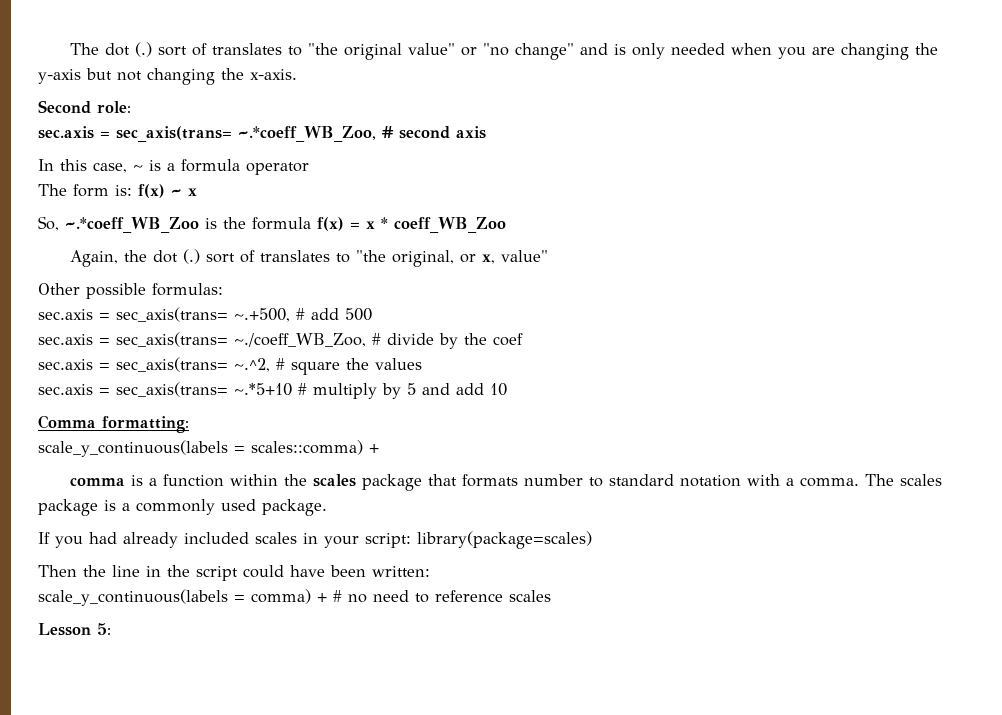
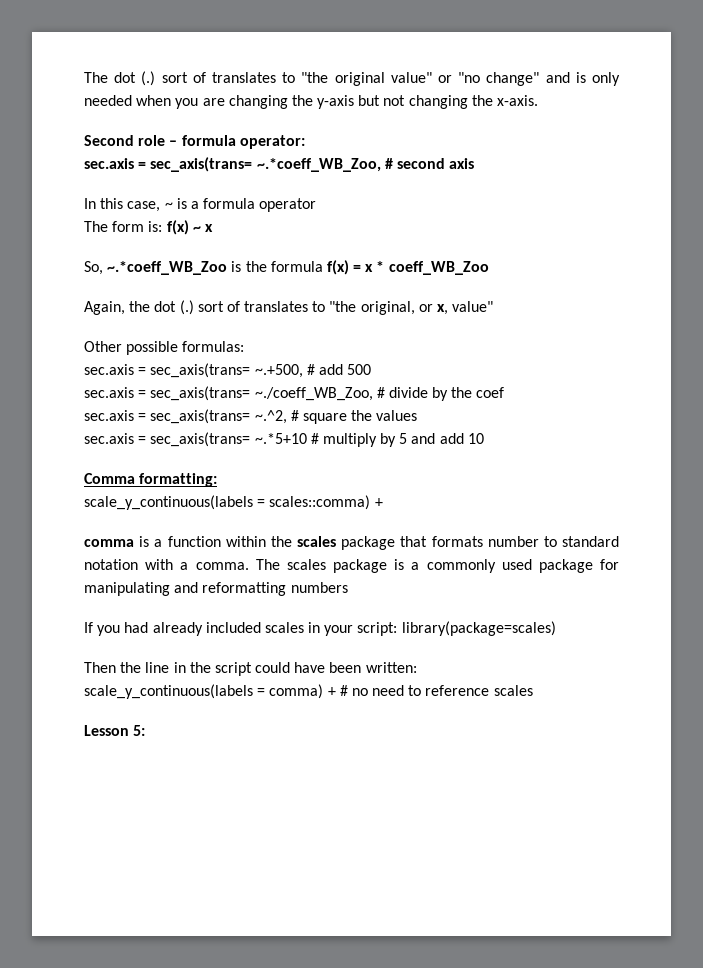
[97,101,131,113] role: -> [138,135,305,149] role – formula operator:
[262,499,327,516] package. -> [538,559,619,573] [84,582,348,596] package for manipulating and reformatting numbers

